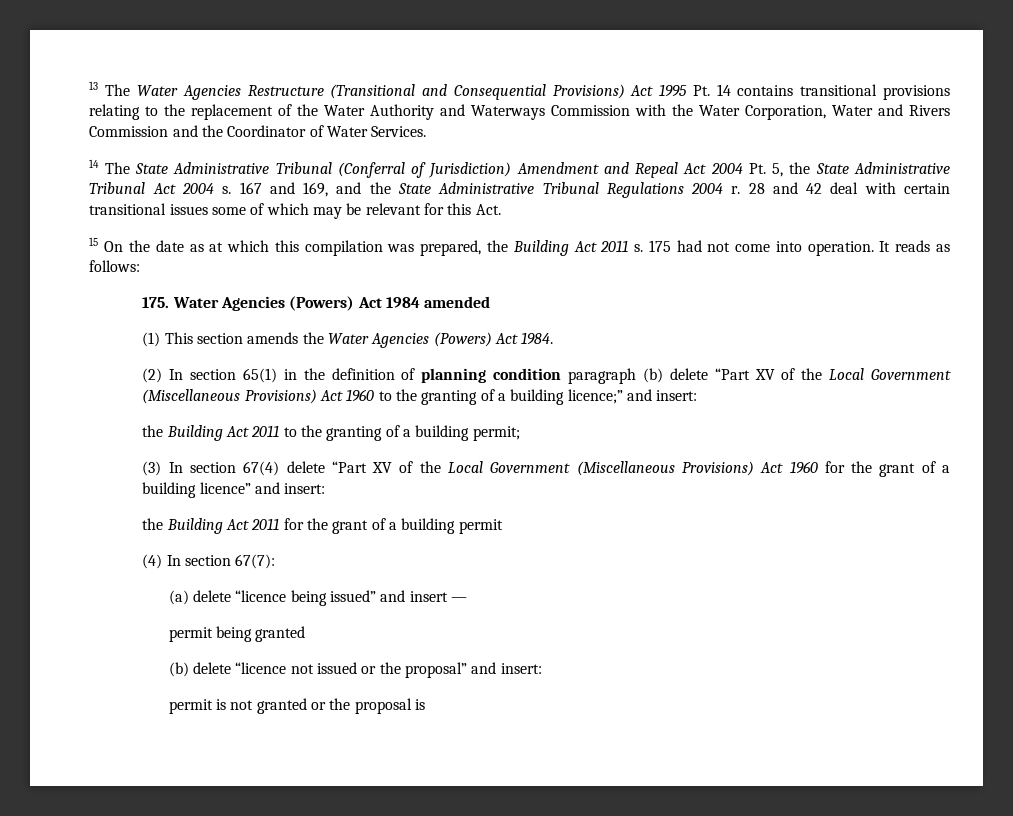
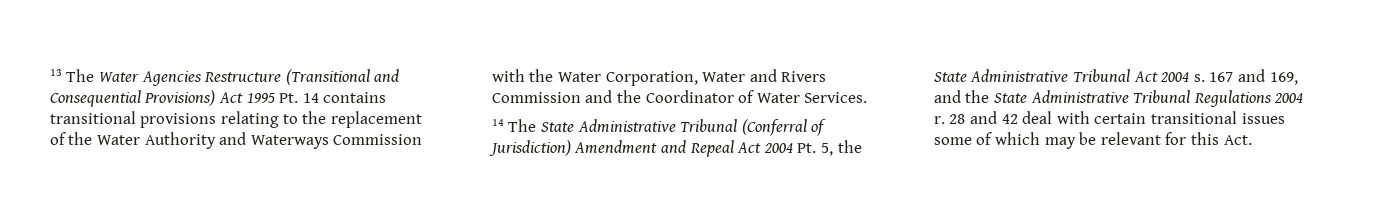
[89,237,950,256] [89,260,141,272] [142,296,491,311] [142,332,554,348] [142,368,952,384] [142,389,698,405] [142,425,520,441] [142,461,950,477] [142,482,326,498] [142,518,503,534] [142,554,276,569] [168,590,468,606] [168,626,306,642] [168,662,542,678] [168,698,426,714] // 15 On the date as at which this compilation was prepared, the Building Act 2011 s. 175 had not come into operation. It reads as follows: // 175. Water Agencies (Powers) Act 1984 amended // (1) This section amends the Water Agencies (Powers) Act 1984. // (2) In section 65(1) in the definition of planning condition paragraph (b) delete “Part XV of the Local Government (Miscellaneous Provisions) Act 1960 to the granting of a building licence;” and insert: // the Building Act 2011 to the granting of a building permit; // (3) In section 67(4) delete “Part XV of the Local Government (Miscellaneous Provisions) Act 1960 for the grant of a building licence” and insert: // the Building Act 2011 for the grant of a building permit // (4) In section 67(7): // (a) delete “licence being issued” and insert — // permit being granted // (b) delete “licence not issued or the proposal” and insert: // permit is not granted or the proposal is -> (1252, 140) none

